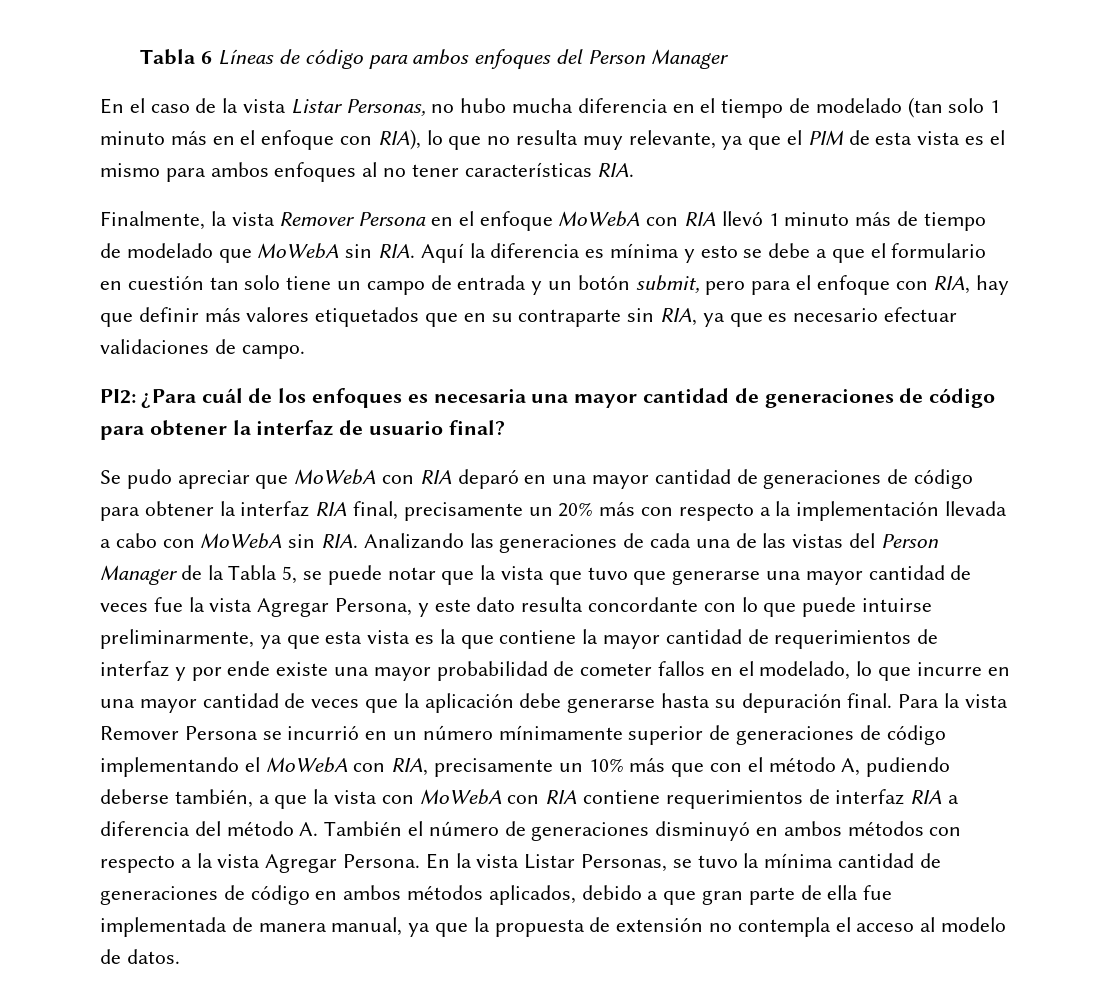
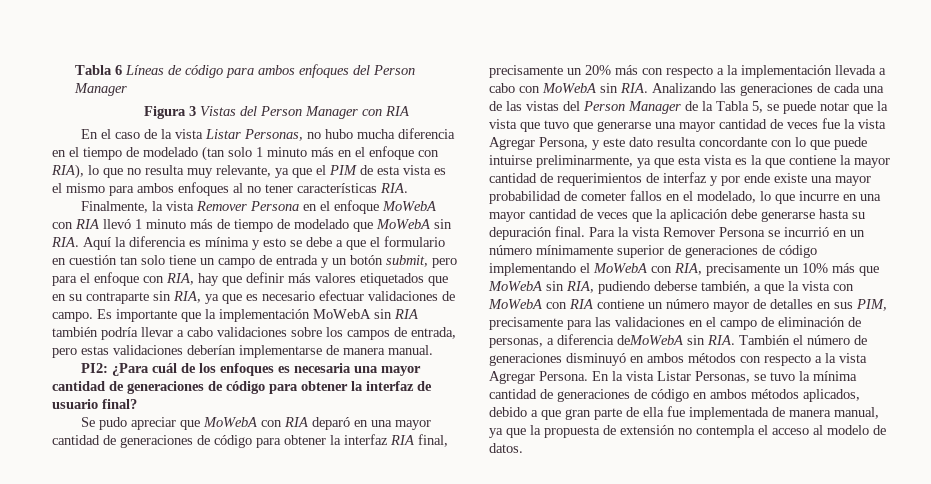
(729, 59) none -> [143,106,409,119] // Figura 3 Vistas del Person Manager con RIA
(305, 352) none -> [97,309,418,322] [52,327,456,340] [52,345,433,358] Es importante que la implementación MoWebA sin RIA también podría llevar a cabo validaciones sobre los campos de entrada, pero estas validaciones deberían implementarse de manera manual.
[710,757,861,776] con el método A, -> [488,281,594,293] MoWebA sin RIA,
[665,789,960,809] [100,821,319,836] requerimientos de interfaz RIA a diferencia del método A. -> [648,299,887,312] [489,317,861,330] [489,334,735,348] un número mayor de detalles en sus PIM, precisamente para las validaciones en el campo de eliminación de personas, a diferencia deMoWebA sin RIA.

